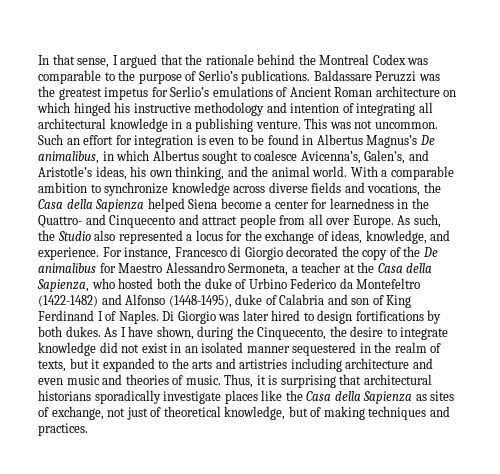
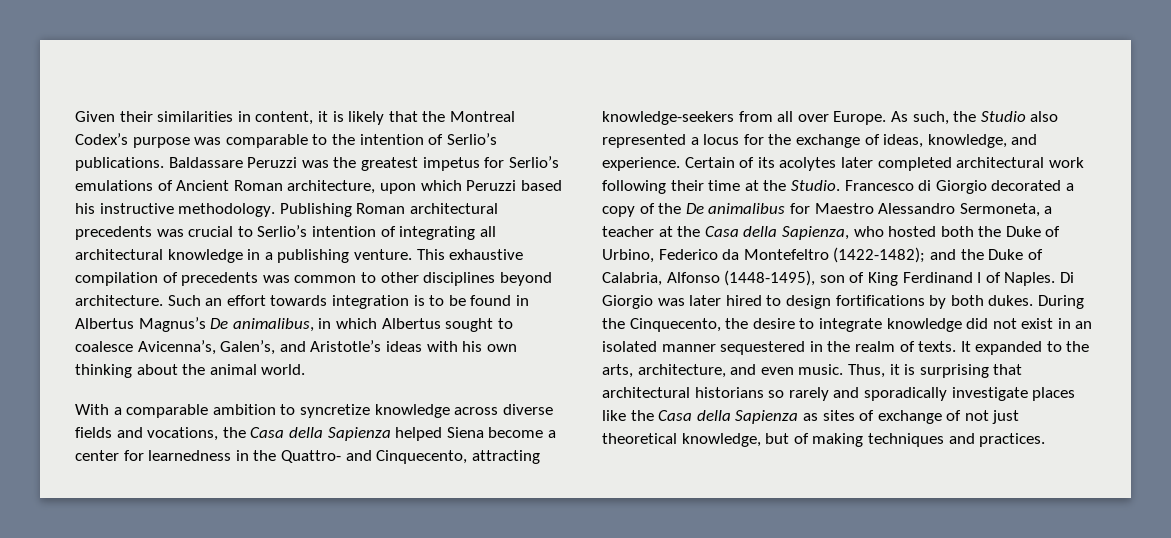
[38,54,406,68] In that sense, I argued that the rationale behind the Montreal Codex -> [75,111,515,125] [75,133,190,148] Given their similarities in content, it is likely that the Montreal Codex’s purpose
[138,73,182,84] purpose -> [359,134,424,145] intention
[375,86,457,97] [37,102,287,116] architecture on which hinged his instructive methodology and -> [287,180,562,194] [75,203,498,217] [75,225,308,240] architecture, upon which Peruzzi based his instructive methodology. Publishing Roman architectural precedents was crucial to Serlio’s
[329,120,438,129] was not uncommon. -> [449,249,524,260] [75,272,552,286] [75,295,163,306] exhaustive compilation of precedents was common to other disciplines beyond architecture.
[115,135,132,145] for -> [270,295,328,306] towards
[209,138,235,145] even -> (425, 300) none
[95,166,248,180] ideas, his own thinking, and -> [385,341,517,352] [75,364,178,378] ideas with his own thinking about
(348, 171) none -> (306, 369) //
[104,182,169,196] synchronize -> [299,404,370,418] syncretize
[109,214,276,228] Cinquecento and attract people -> [376,450,540,464] [602,111,734,125] Cinquecento, attracting knowledge-seekers
[102,247,172,260] For instance, -> [684,157,1084,171] [602,180,840,194] Certain of its acolytes later completed architectural work following their time at the Studio.
[341,246,359,257] the -> [1065,183,1074,191] a
[204,278,421,289] [38,294,348,308] duke of Urbino Federico da Montefeltro (1422-1482) and Alfonso (1448-1495), duke of Calabria and -> [1005,226,1061,237] [602,247,1043,263] [602,270,816,286] Duke of Urbino, Federico da Montefeltro (1422-1482); and the Duke of Calabria, Alfonso (1448-1495),
[104,326,234,340] As I have shown, during -> [1037,295,1084,309] During
[38,358,433,372] [38,374,184,385] texts, but it expanded to the arts and artistries including architecture and even music and theories of -> [918,341,1090,355] [602,364,794,378] texts. It expanded to the arts, architecture, and even
(91, 395) none -> [768,387,860,401] so rarely and
[51,406,104,420] exchange, -> [877,410,962,424] exchange of
[150,407,162,417] of -> (1020, 417) none

